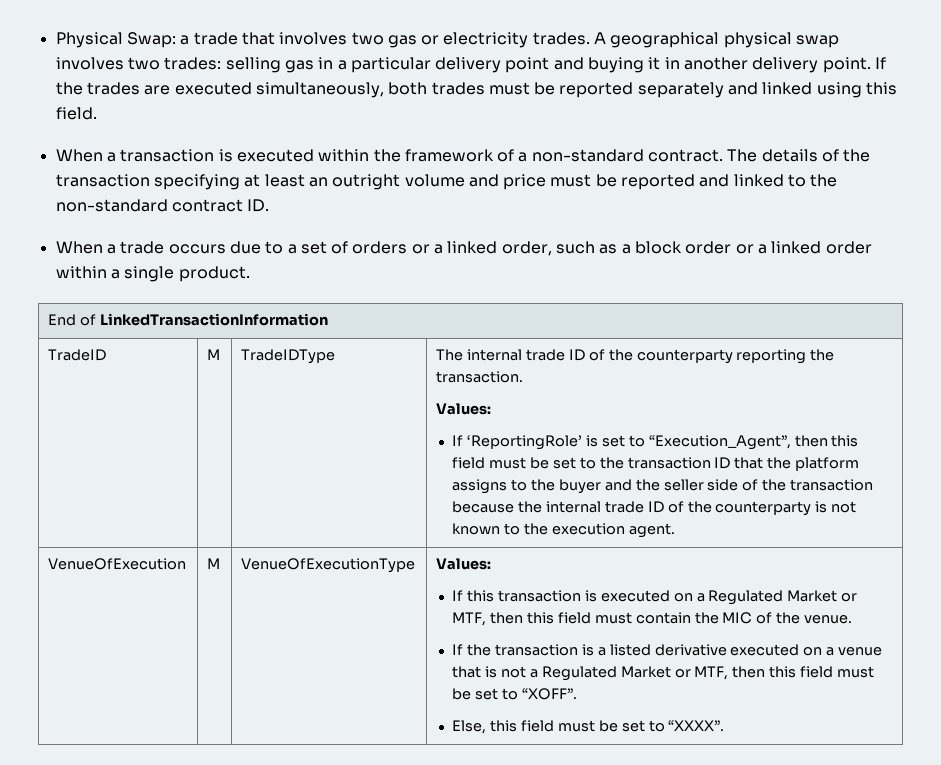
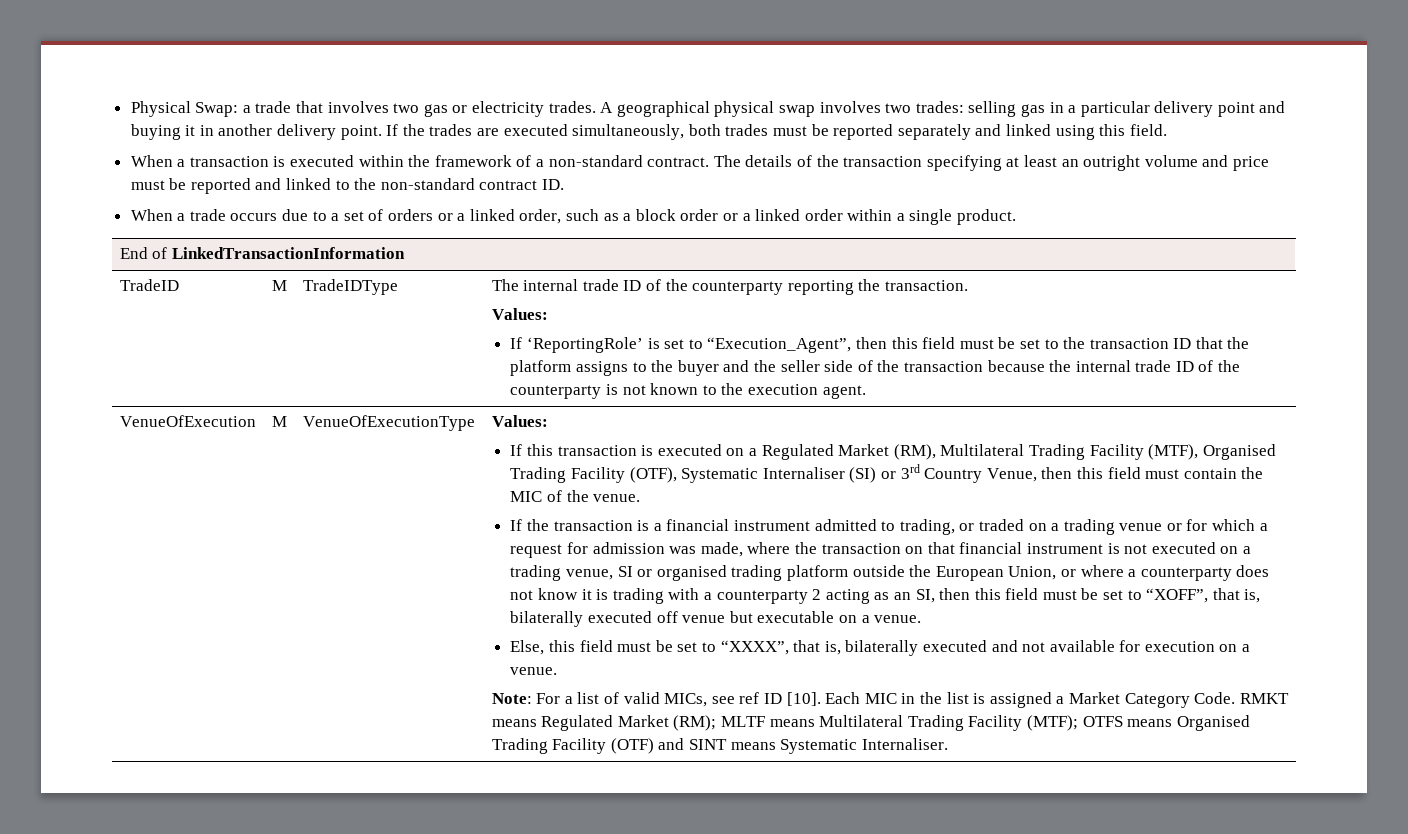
[841,593,858,602] [452,612,487,626] or MTF, -> [893,444,1276,460] [510,464,1037,483] (RM), Multilateral Trading Facility (MTF), Organised Trading Facility (OTF), Systematic Internaliser (SI) or 3rd Country Venue,
[609,644,883,656] [452,666,875,681] [452,688,577,700] listed derivative executed on a venue that is not a Regulated Market or MTF, then this field must be set to “XOFF”. -> [666,519,1268,535] [510,542,1251,558] [510,565,1270,581] [510,588,1261,604] [510,611,922,627] financial instrument admitted to trading, or traded on a trading venue or for which a request for admission was made, where the transaction on that financial instrument is not executed on a trading venue, SI or organised trading platform outside the European Union, or where a counterparty does not know it is trading with a counterparty 2 acting as an SI, then this field must be set to “XOFF”, that is, bilaterally executed off venue but executable on a venue.
[668,720,725,731] “XXXX”. -> [720,640,1251,656] [510,667,558,675] [491,692,1289,708] [491,715,1250,731] [491,738,948,754] “XXXX”, that is, bilaterally executed and not available for execution on a venue. // Note: For a list of valid MICs, see ref ID [10]. Each MIC in the list is assigned a Market Category Code. RMKT means Regulated Market (RM); MLTF means Multilateral Trading Facility (MTF); OTFS means Organised Trading Facility (OTF) and SINT means Systematic Internaliser.

